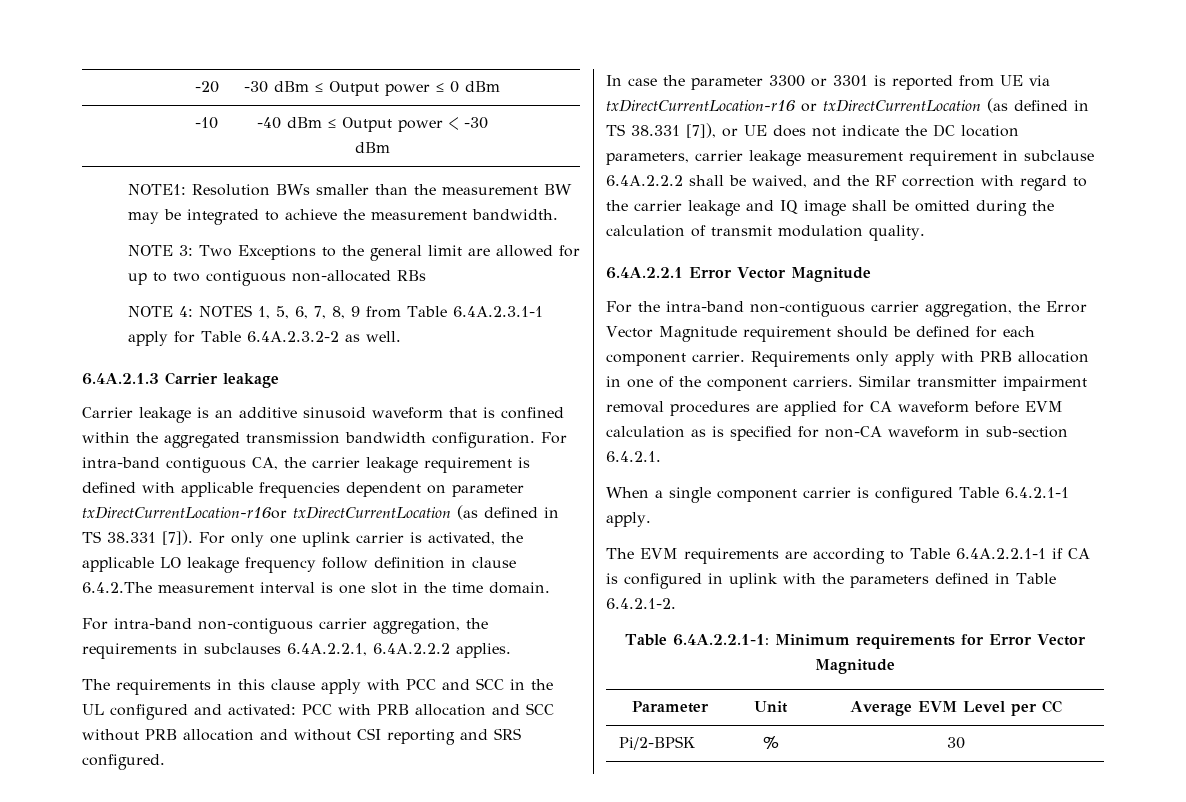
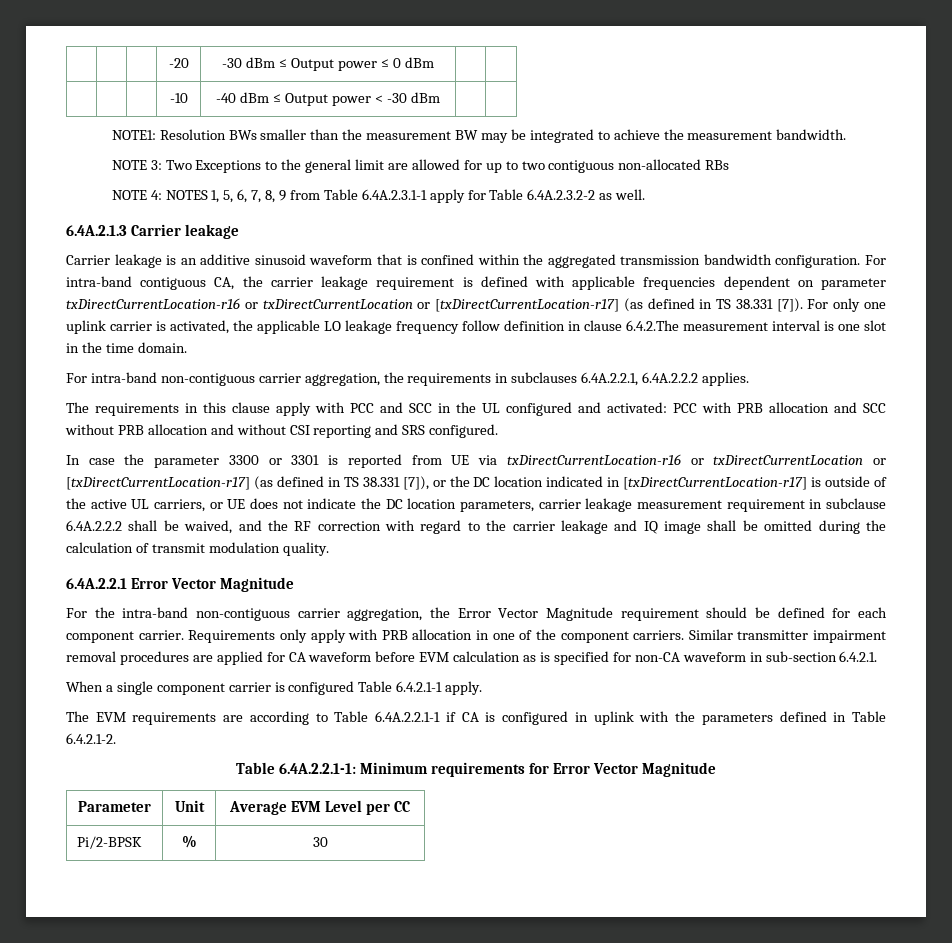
[82,506,451,519] txDirectCurrentLocation-r16or txDirectCurrentLocation -> [66,298,620,312] txDirectCurrentLocation-r16 or txDirectCurrentLocation or [txDirectCurrentLocation-r17]
(981, 105) none -> [873,458,886,465] [66,477,250,490] or [txDirectCurrentLocation-r17]
(738, 132) none -> [449,476,887,490] [66,498,223,512] the DC location indicated in [txDirectCurrentLocation-r17] is outside of the active UL carriers, or

